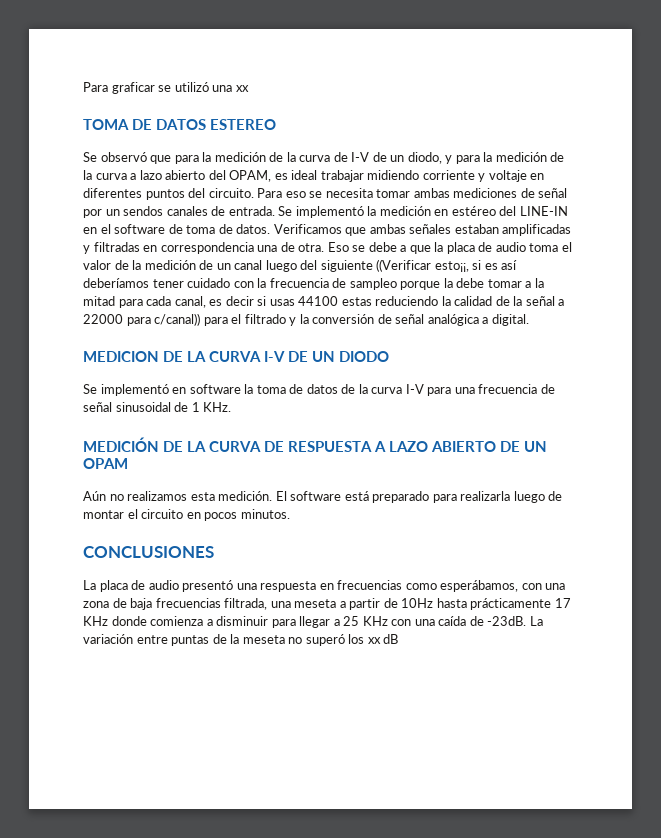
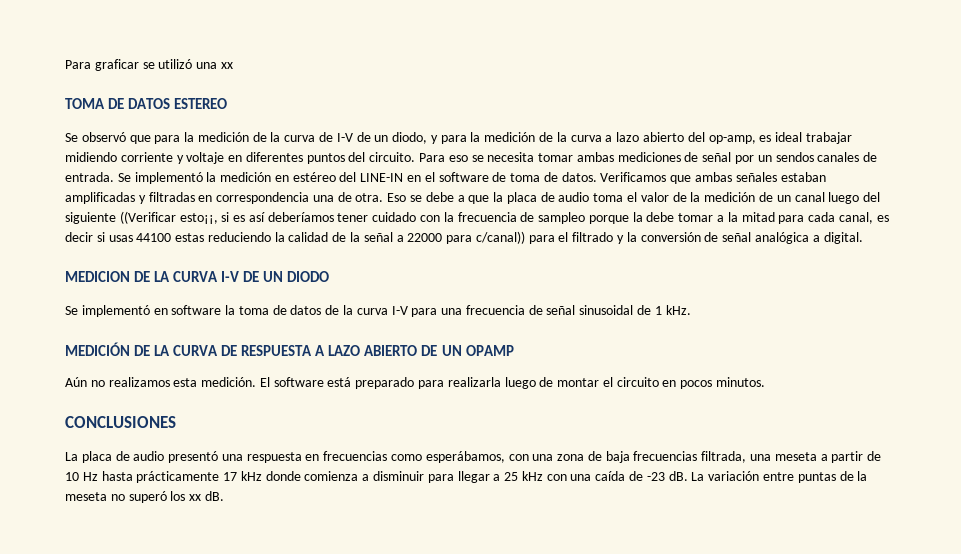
[229,170,272,182] OPAM, -> [708,135,756,144] op-amp,
[203,402,232,412] KHz. -> [665,305,691,315] kHz.
[83,458,128,469] OPAM -> [465,345,514,356] OPAMP
[401,598,434,608] 10Hz -> [65,472,98,481] 10 Hz
[83,616,108,626] KHz -> [240,471,262,481] kHz
[362,616,388,626] KHz -> [521,471,543,481] kHz
[487,616,527,626] -23dB. -> [646,471,688,481] -23 dB.
[383,634,399,644] dB -> [204,491,224,501] dB.

